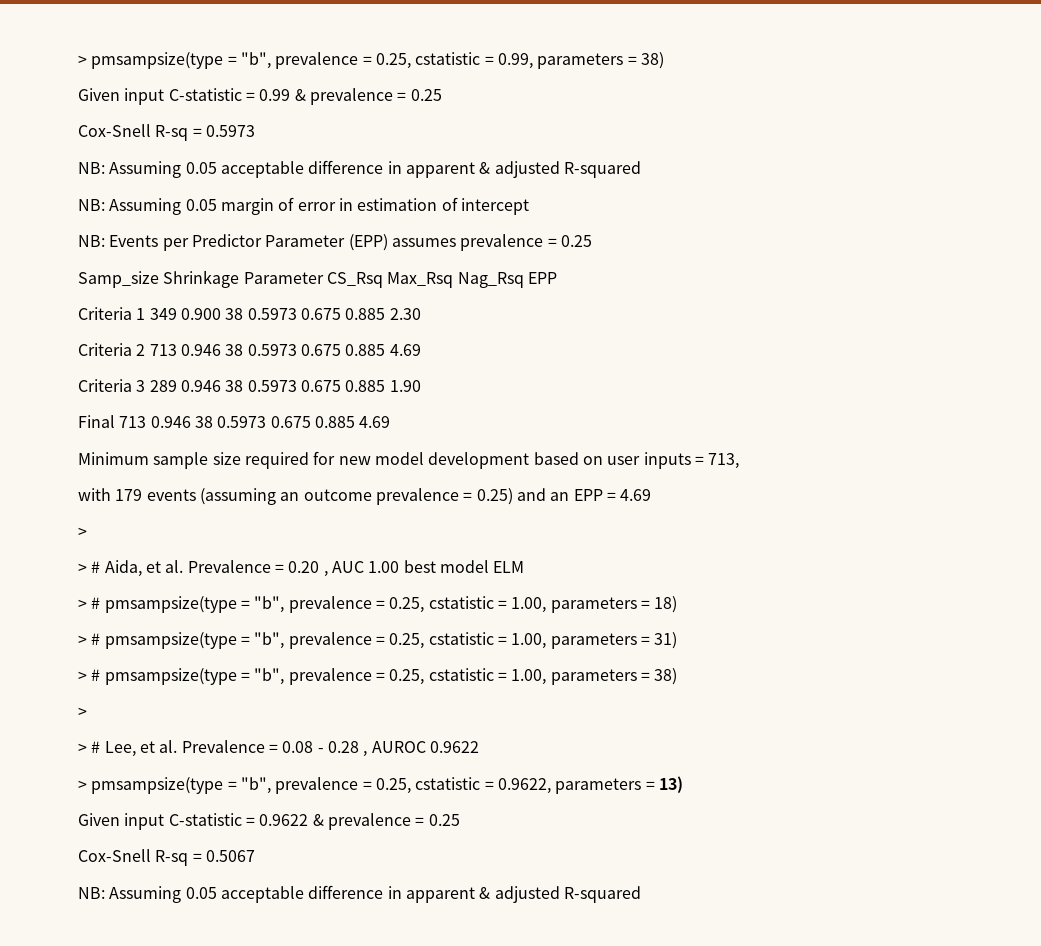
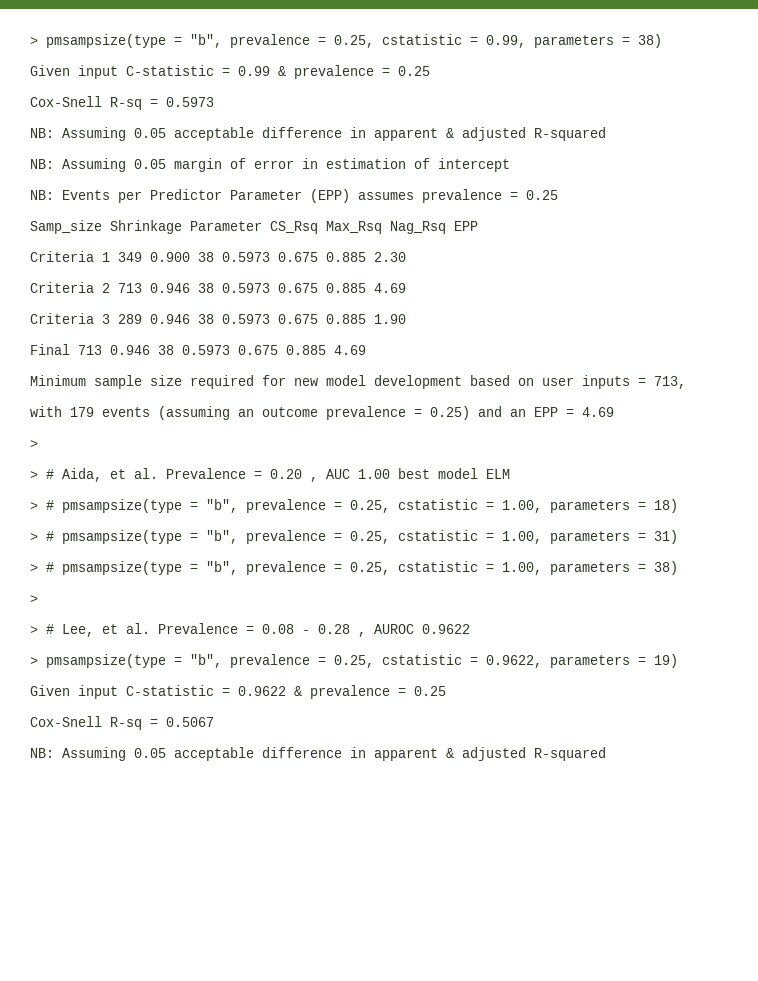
[658,776,683,793] 13) -> [654,654,678,668] 19)

